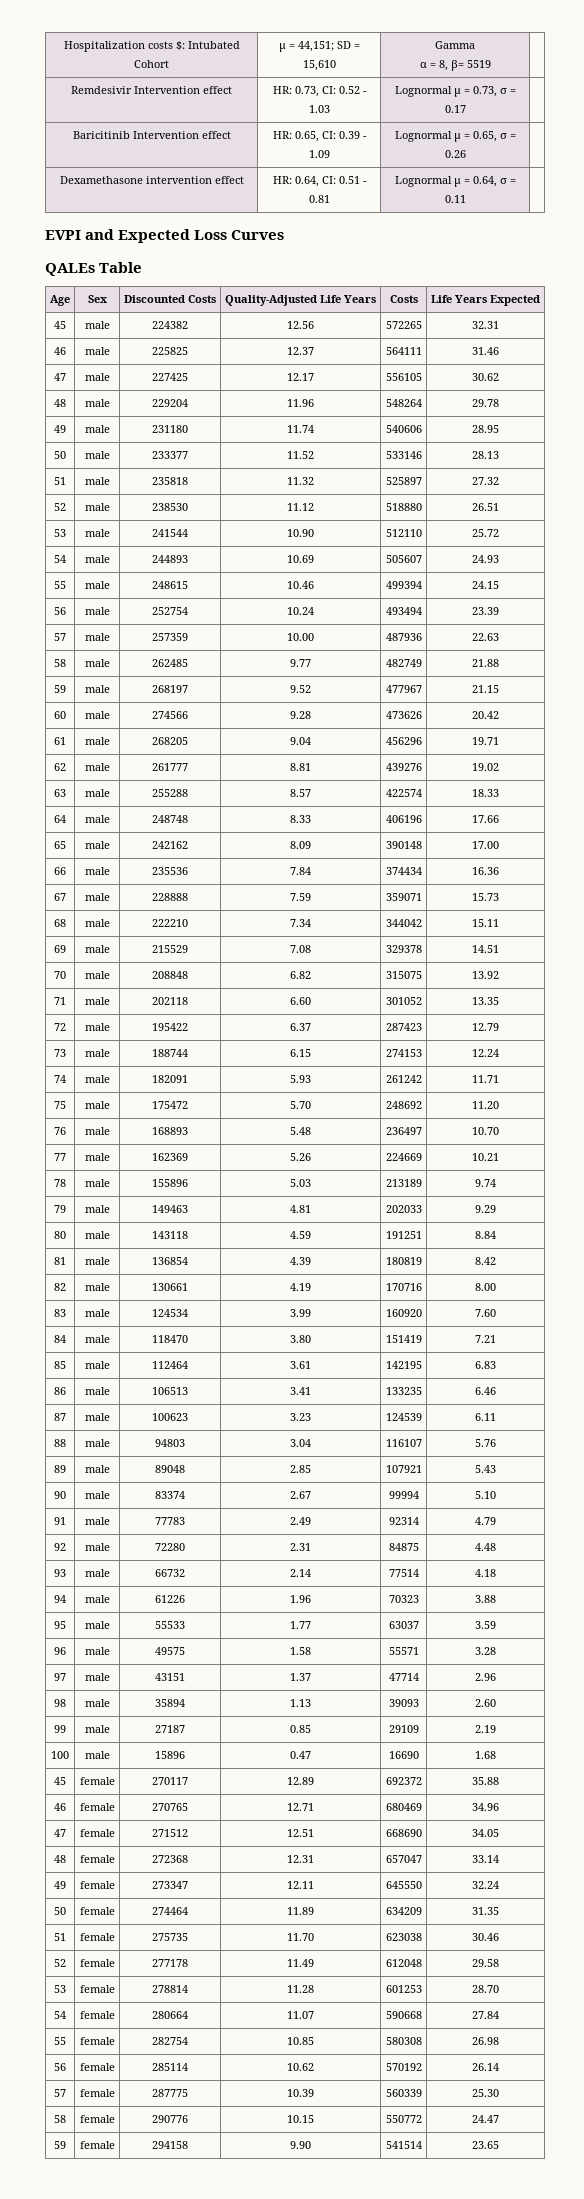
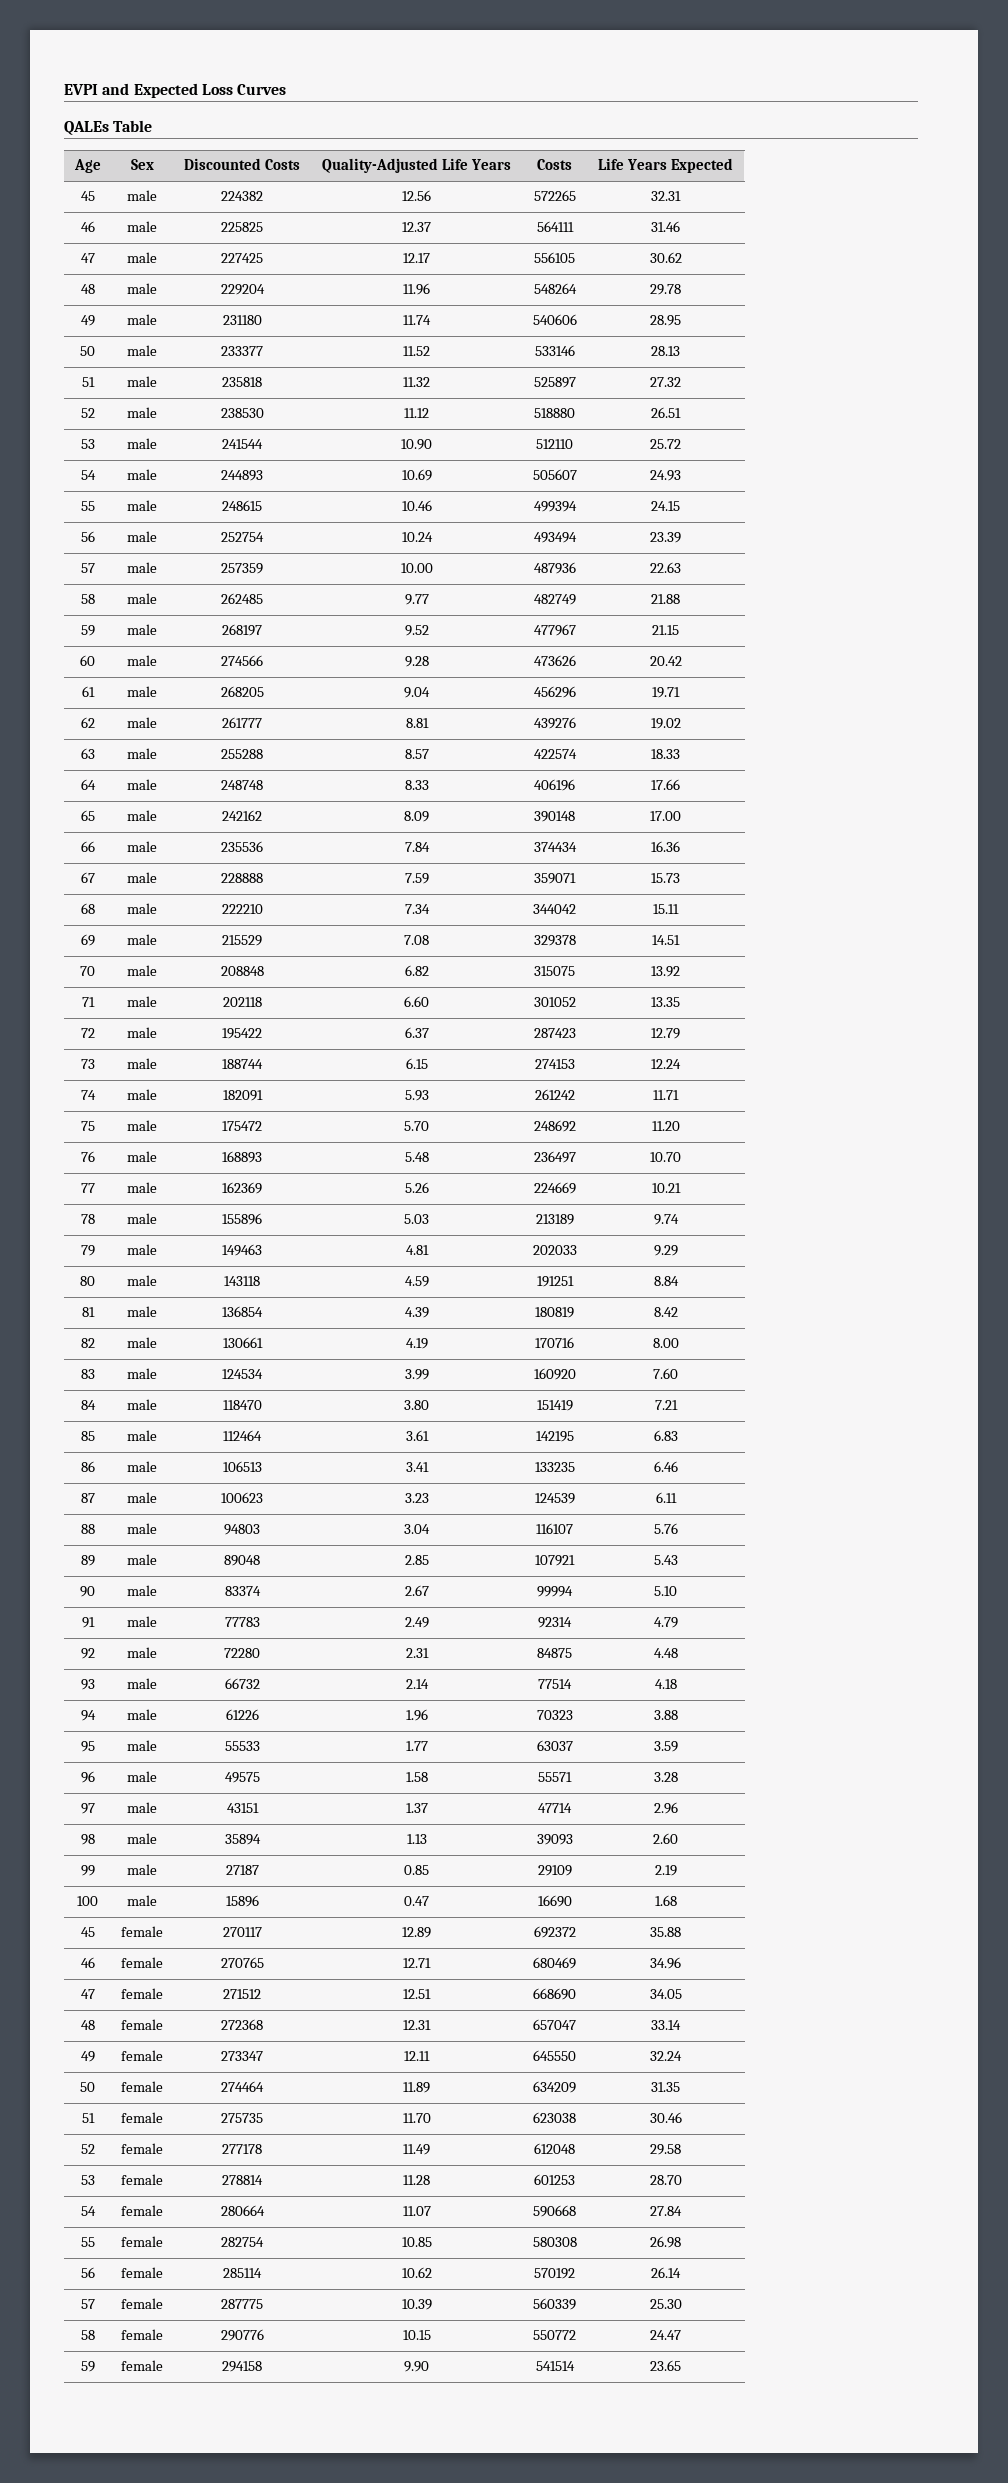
[63,41,240,52] [134,60,169,68] [278,41,360,52] [302,60,336,71] [435,41,475,49] [419,60,491,71] [71,86,233,94] [272,86,367,97] [308,105,330,113] [394,86,516,97] [444,105,466,113] [72,131,231,139] [272,131,367,142] [308,150,330,158] [394,131,516,142] [444,150,466,158] [59,176,244,184] [272,176,367,187] [308,195,330,203] [394,176,516,187] [444,195,466,203] Hospitalization costs $: Intubated Cohort | μ = 44,151; SD = 15,610 | Gamma // α = 8, β= 5519 | // Remdesivir Intervention effect | HR: 0.73, CI: 0.52 - 1.03 | Lognormal μ = 0.73, σ = 0.17 | // Baricitinib Intervention effect | HR: 0.65, CI: 0.39 - 1.09 | Lognormal μ = 0.65, σ = 0.26 | // Dexamethasone intervention effect | HR: 0.64, CI: 0.51 - 0.81 | Lognormal μ = 0.64, σ = 0.11 | // -> (64, 89) none

